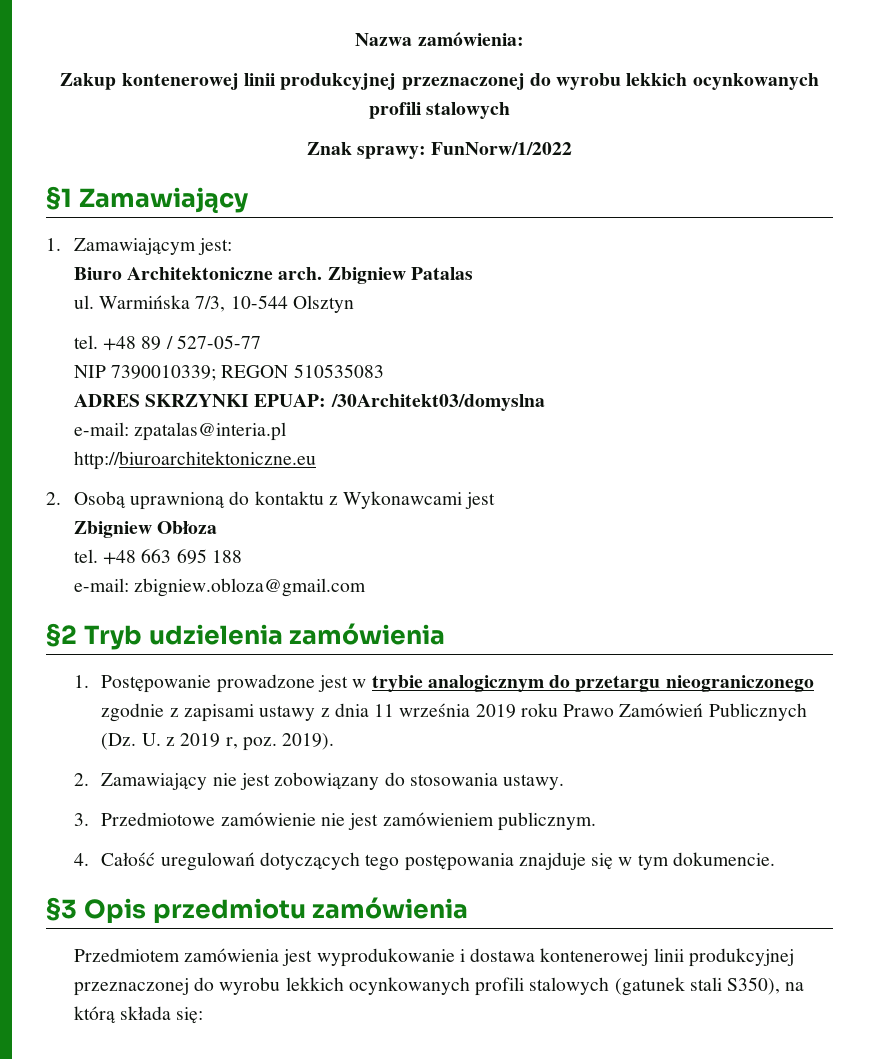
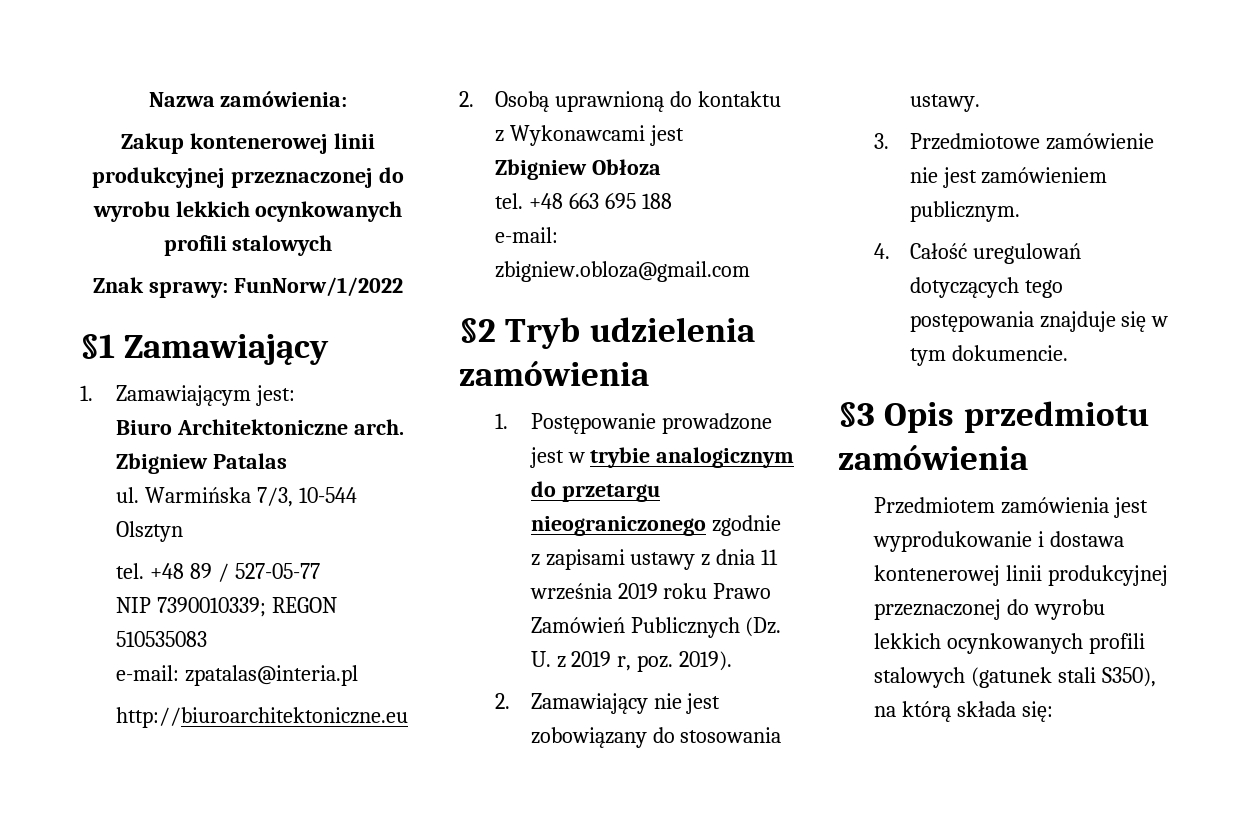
[73,394,545,411] // ADRES SKRZYNKI EPUAP: /30Architekt03/domyslna -> (207, 639) none

